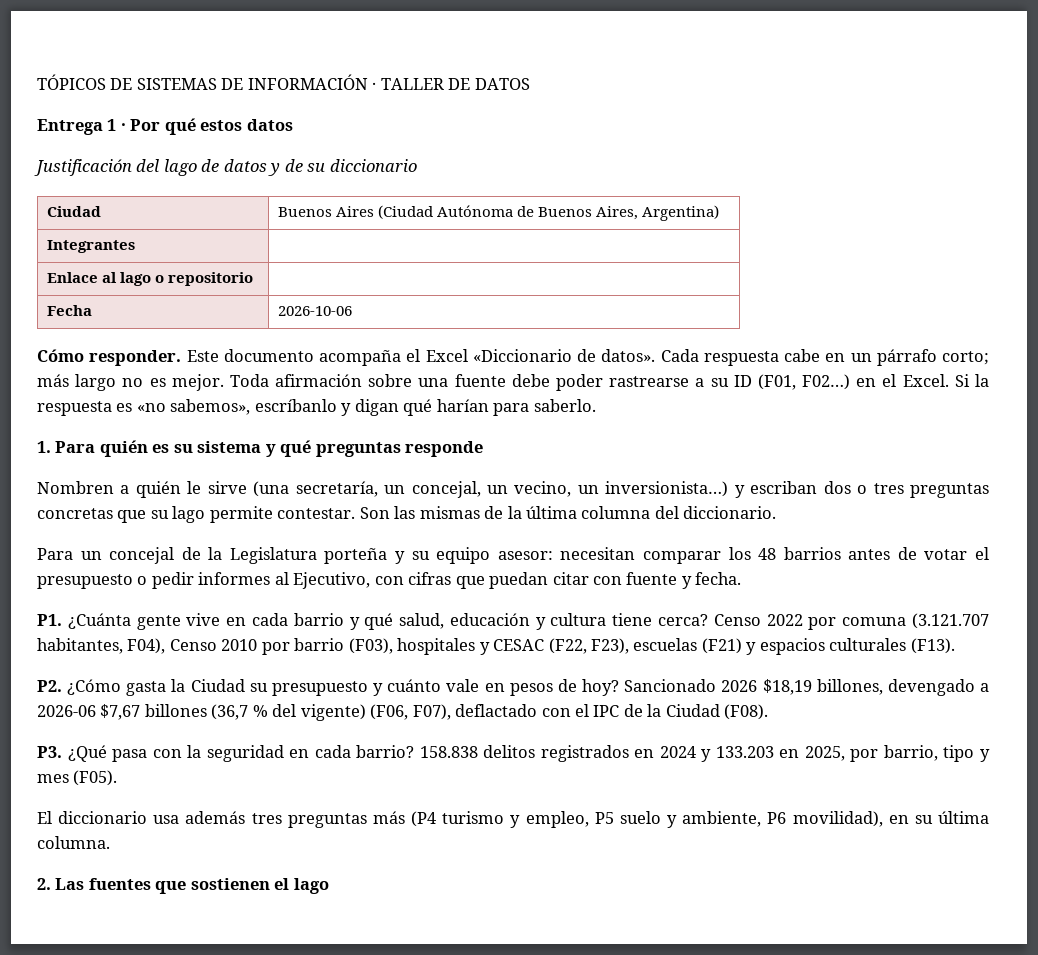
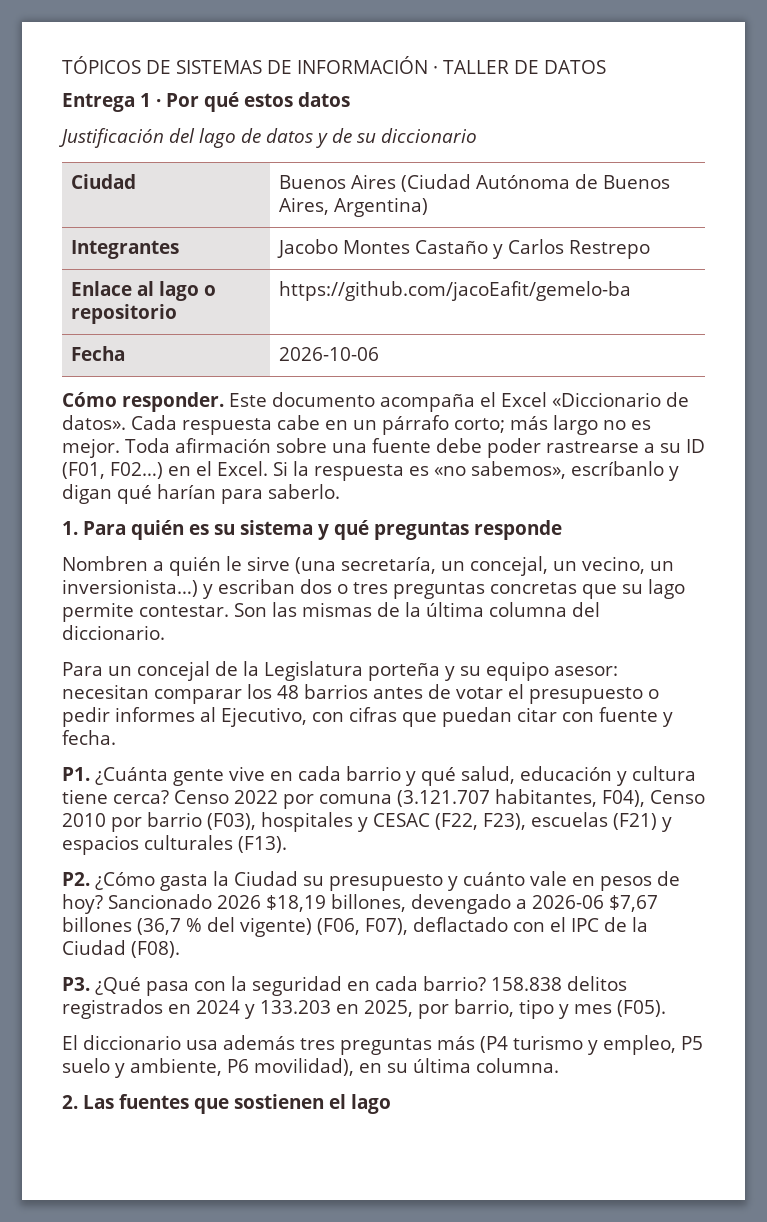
(135, 246) none -> [277,239,651,259] Jacobo Montes Castaño y Carlos Restrepo
(254, 279) none -> [279,281,632,301] https://github.com/jacoEafit/gemelo-ba

